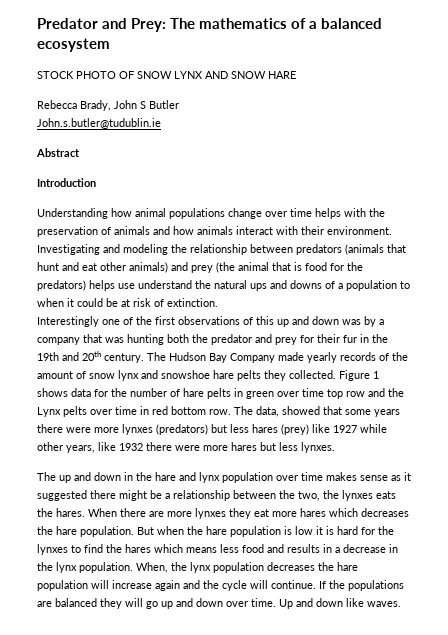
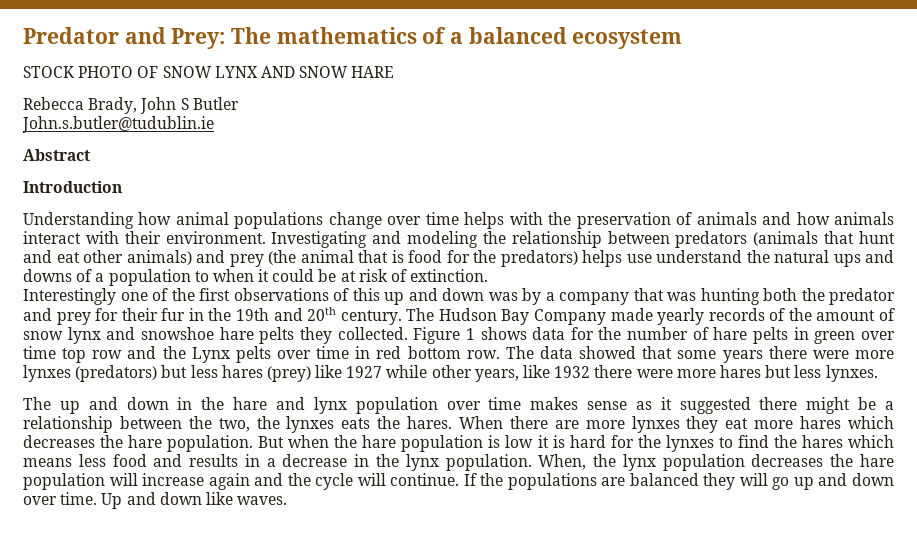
[256,406,279,417] data, -> [540,346,574,359] data

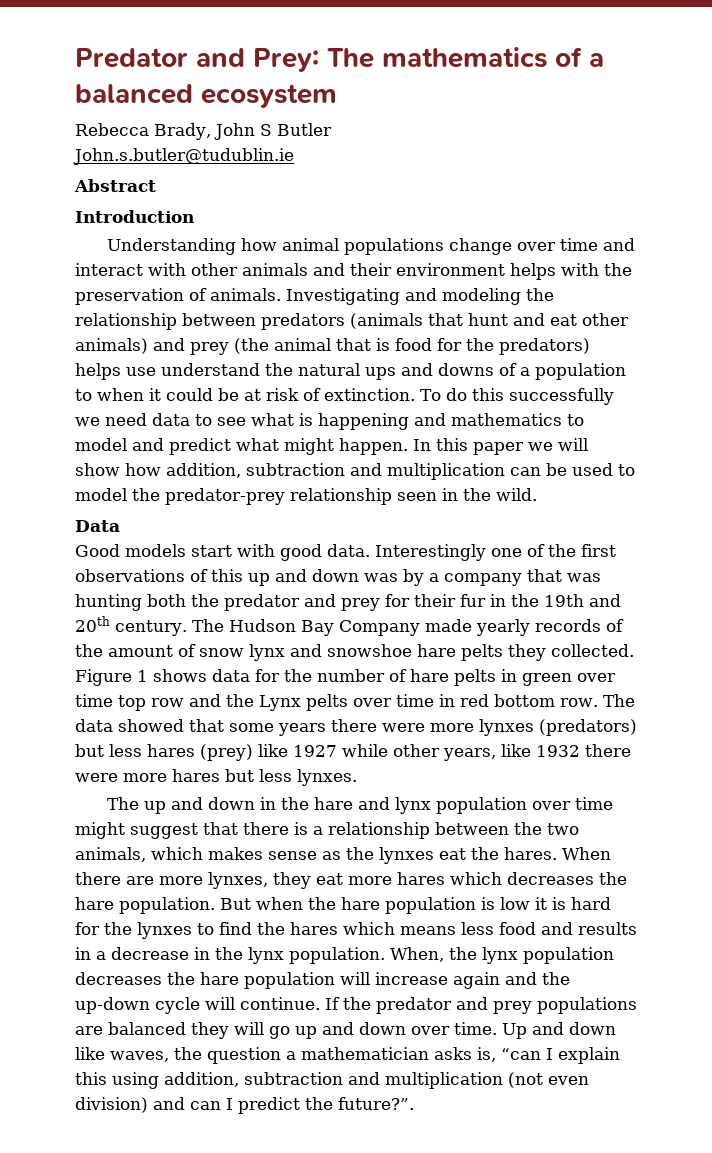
[23,66,395,78] // STOCK PHOTO OF SNOW LYNX AND SNOW HARE -> (337, 96) none
(459, 218) none -> [602,238,635,251] [75,263,505,276] and interact with other animals and their environment
[696,212,894,225] [23,231,266,244] animals and how animals interact with their environment. -> [210,288,281,301] animals.
(489, 275) // -> [420,388,614,405] [75,413,584,430] [75,438,588,455] [75,463,635,480] [75,488,537,505] [75,520,120,532] [75,544,370,561] To do this successfully we need data to see what is happening and mathematics to model and predict what might happen. In this paper we will show how addition, subtraction and multiplication can be used to model the predator-prey relationship seen in the wild. // Data // Good models start with good data.
[530,397,895,414] [23,416,371,433] makes sense as it suggested there might be a relationship between the two, the lynxes eats -> [75,822,579,839] [75,847,466,864] might suggest that there is a relationship between the two animals, which makes sense as the lynxes eat
[631,416,680,433] lynxes -> [208,872,268,889] lynxes,
(311, 479) none -> [75,997,150,1014] up-down
(504, 479) none -> [376,997,532,1014] predator and prey
[237,496,288,505] waves. -> [110,1047,620,1064] [75,1072,589,1089] [75,1097,414,1114] waves, the question a mathematician asks is, “can I explain this using addition, subtraction and multiplication (not even division) and can I predict the future?”.

